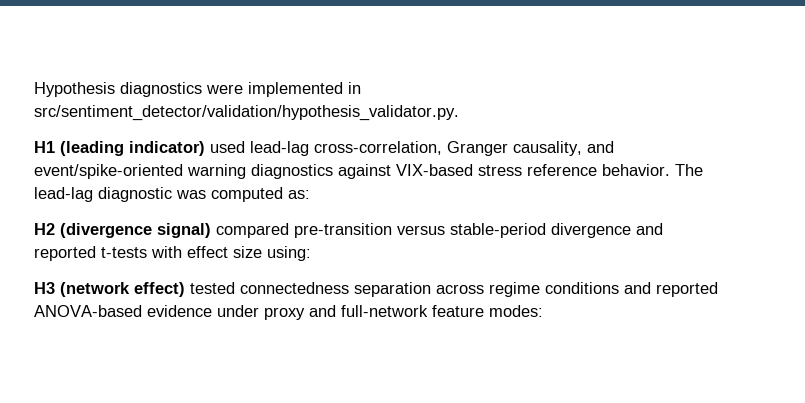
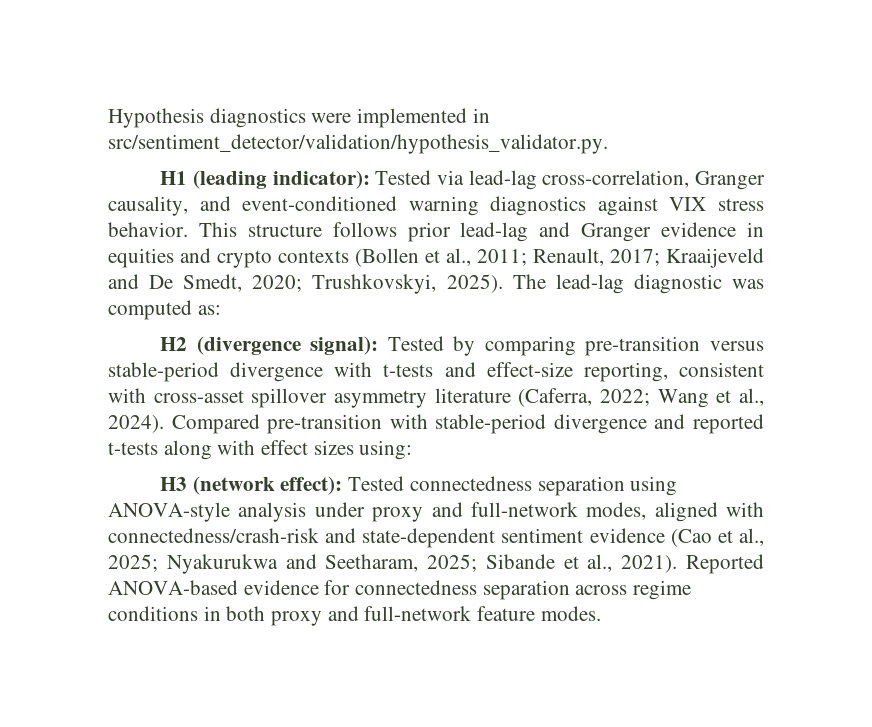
[129,141,245,156] indicator) used -> [272,170,464,189] indicator): Tested via
[34,164,183,179] event/spike-oriented -> [242,196,398,211] event-conditioned
[396,164,670,176] VIX-based stress reference behavior. -> [669,197,764,211] [108,222,765,242] [108,248,764,268] [108,274,503,294] VIX stress behavior. This structure follows prior lead-lag and Granger evidence in equities and crypto contexts (Bollen et al., 2011; Renault, 2017; Kraaijeveld and De Smedt, 2020; Trushkovskyi, 2025).
[157,223,445,238] signal) compared pre-transition versus -> [310,336,764,356] [108,362,764,382] [108,388,764,408] [108,414,428,434] signal): Tested by comparing pre-transition versus stable-period divergence with t-tests and effect-size reporting, consistent with cross-asset spillover asymmetry literature (Caferra, 2022; Wang et al., 2024). Compared pre-transition with
(147, 252) none -> [163,440,212,460] along
[233,246,262,258] size -> [313,440,354,455] sizes
[134,282,235,297] effect) tested -> [280,476,678,496] [108,502,764,522] [108,528,764,548] [108,554,764,574] [108,580,351,595] effect): Tested connectedness separation using ANOVA-style analysis under proxy and full-network modes, aligned with connectedness/crash-risk and state-dependent sentiment evidence (Cao et al., 2025; Nyakurukwa and Seetharam, 2025; Sibande et al., 2021). Reported ANOVA-based evidence for
[624,282,718,297] [34,305,259,317] and reported ANOVA-based evidence under -> [203,606,266,621] in both
[489,305,543,317] modes: -> [540,606,601,621] modes.

